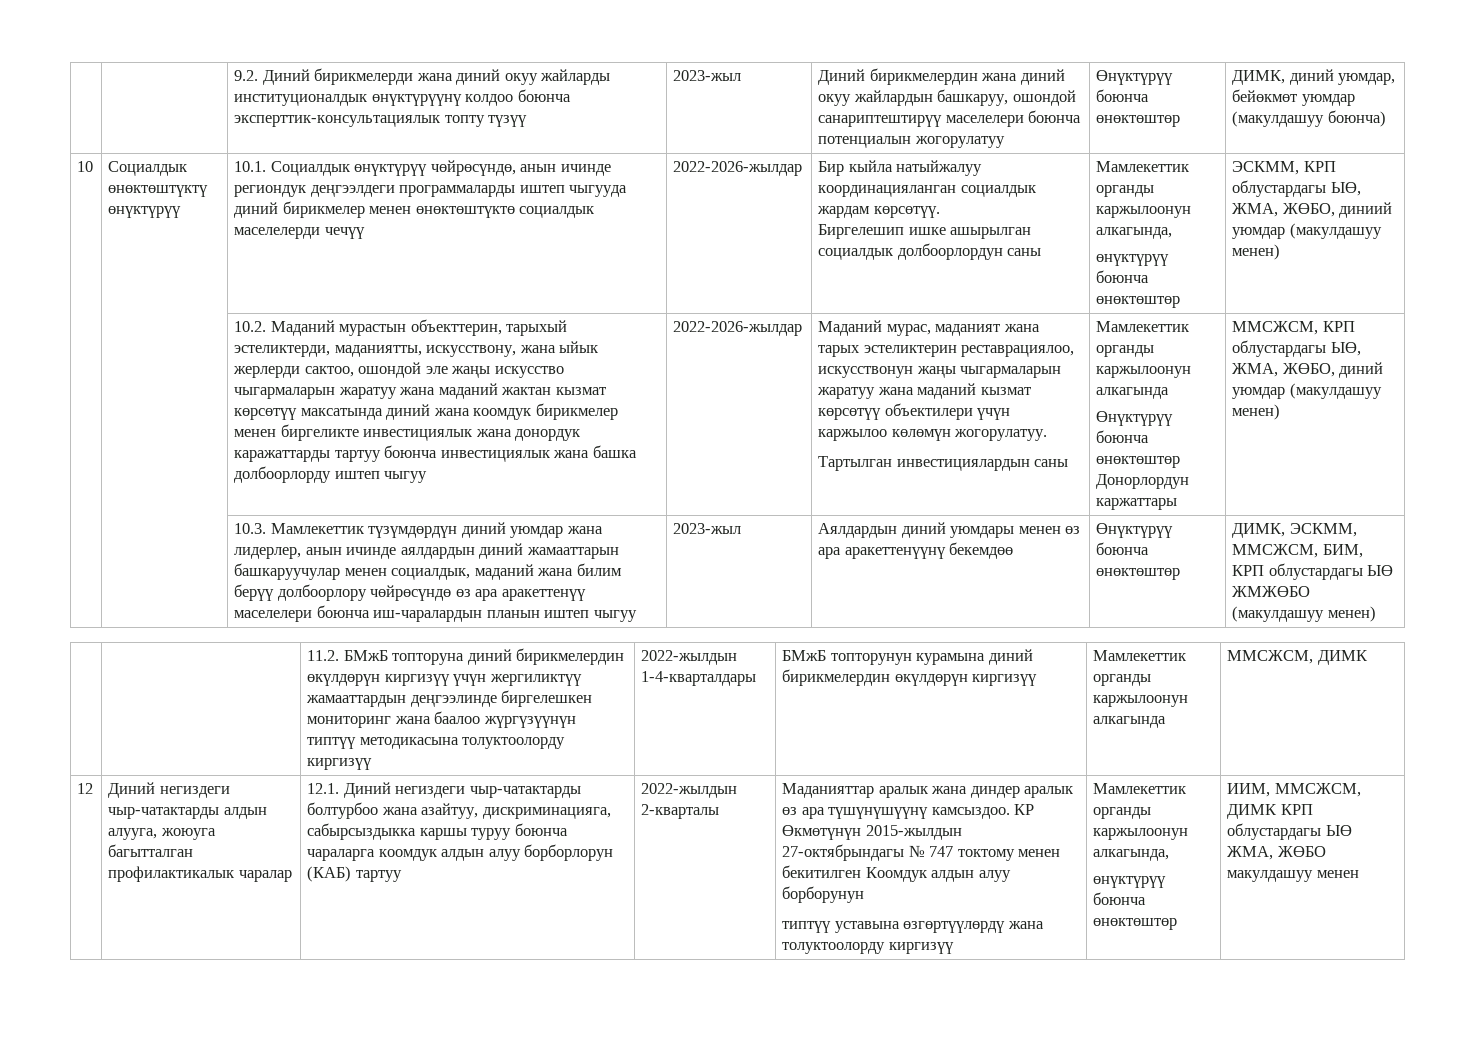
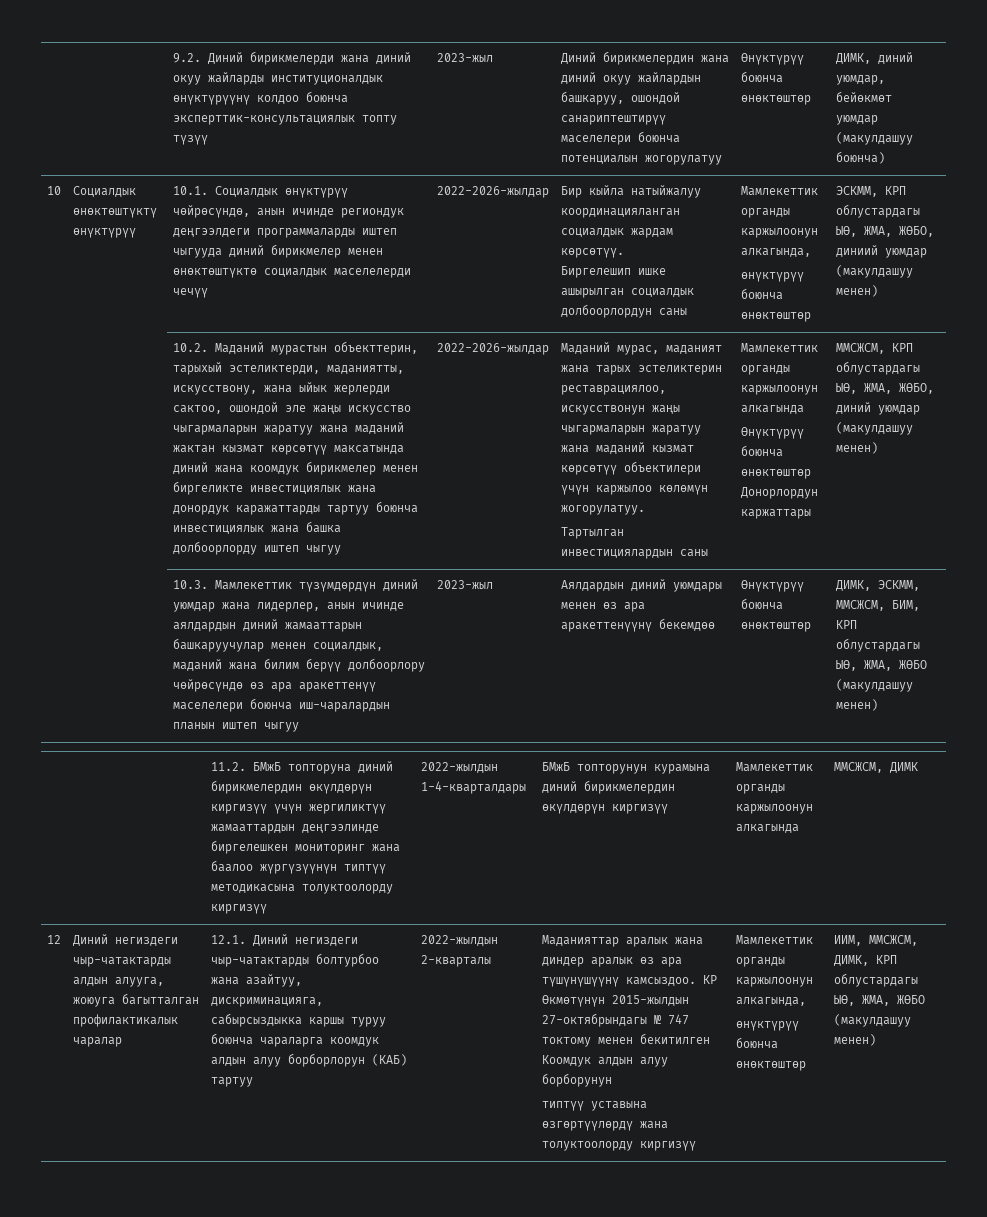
[1367,565,1394,576] [1232,586,1311,597] ЫӨ ЖМЖӨБО -> [835,660,927,671] ЫӨ, ЖМА, ЖӨБО
[1227,804,1313,819] [1227,823,1352,840] [1227,846,1326,860] [1227,870,1359,882] ДИМК КРП облустардагы ЫӨ ЖМА, ЖӨБО макулдашуу менен -> [833,955,897,966] [833,973,918,987] [833,995,925,1006] [833,1014,911,1027] [833,1034,876,1046] ДИМК, КРП облустардагы ЫӨ, ЖМА, ЖӨБО (макулдашуу менен)

